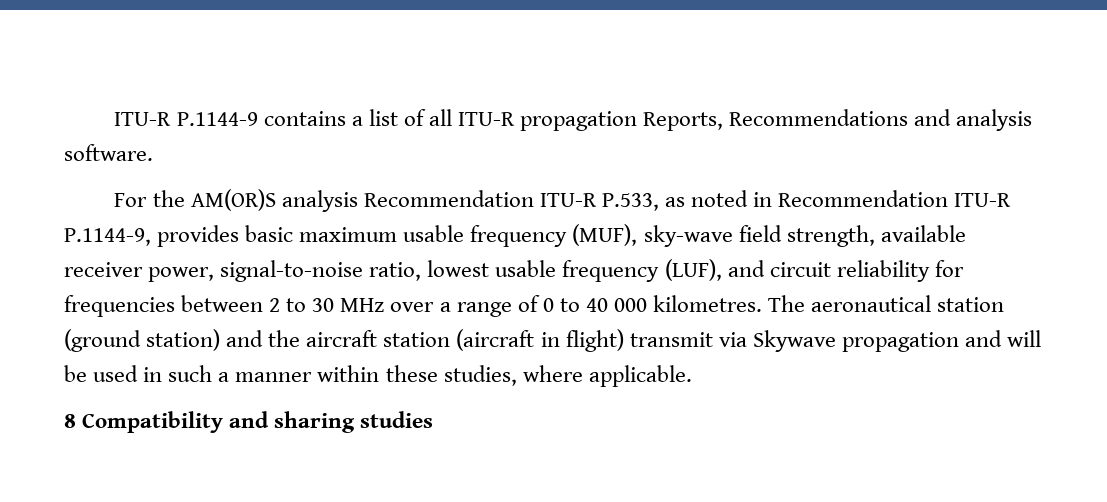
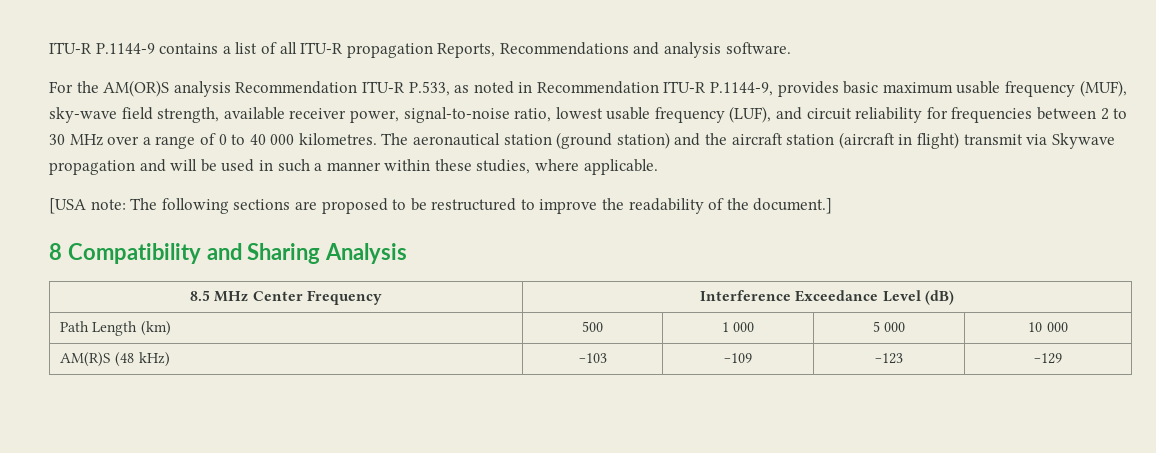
[64,411,434,433] 8 Compatibility and sharing studies -> [49,198,833,214] [49,243,408,264] [190,290,382,305] [700,290,954,305] [60,321,171,336] [582,321,603,332] [721,322,755,332] [872,321,906,332] [1028,322,1068,332] [60,352,170,367] [578,353,607,363] [724,353,752,363] [875,353,903,364] [1034,353,1062,364] [USA note: The following sections are proposed to be restructured to improve the readability of the document.] // 8 Compatibility and Sharing Analysis // 8.5 MHz Center Frequency | Interference Exceedance Level (dB) // Path Length (km) | 500 | 1 000 | 5 000 | 10 000 // AM(R)S (48 kHz) | ‒103 | ‒109 | ‒123 | ‒129

